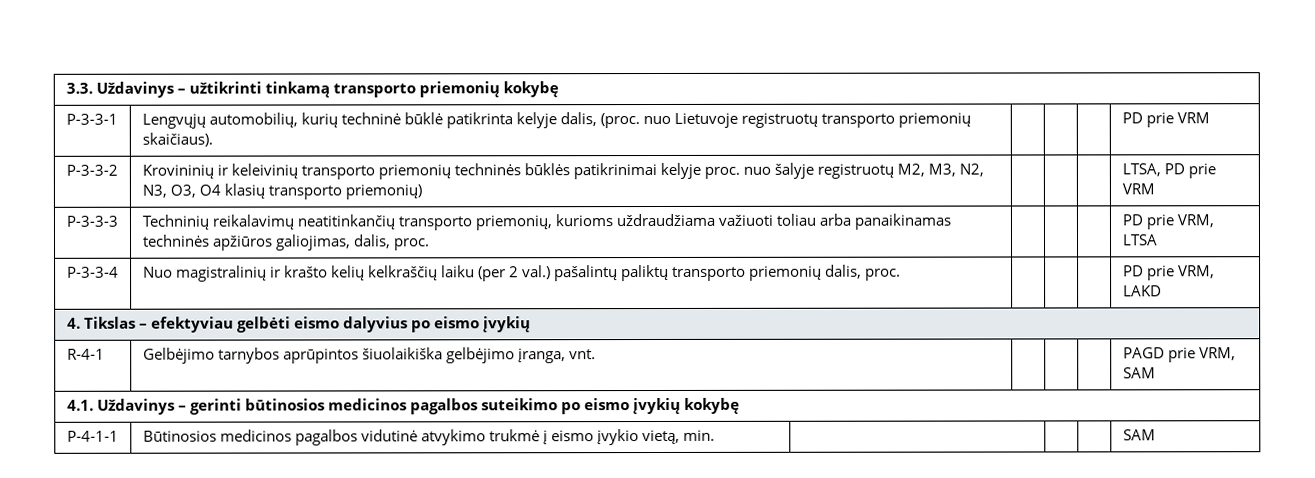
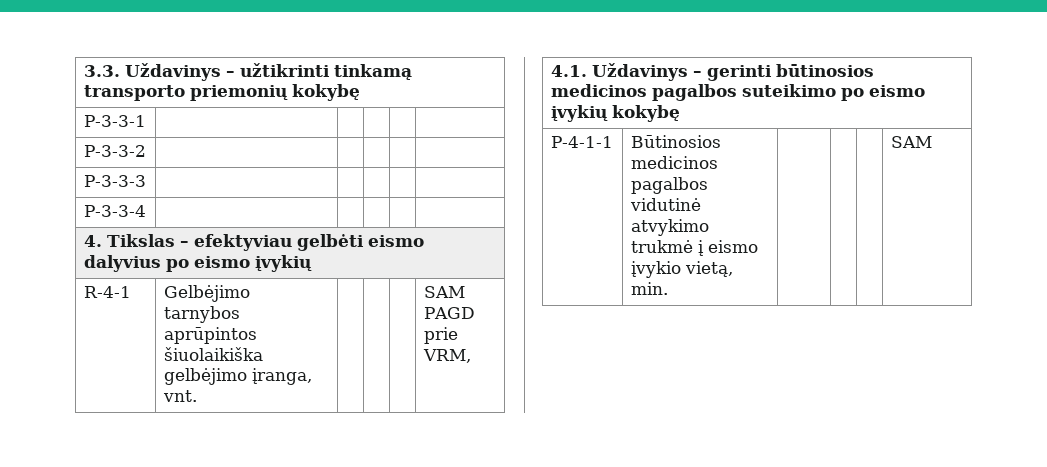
[141,112,971,129] [141,132,213,147] [1121,112,1210,128] [65,164,118,176] [141,162,984,180] [141,183,422,200] [1121,163,1216,179] [1121,183,1155,195] [65,215,118,227] [141,213,952,231] [141,234,430,251] [1121,214,1214,230] [1121,234,1158,246] [66,266,119,278] [142,264,901,282] [1122,265,1215,281] [1122,285,1162,297] Lengvųjų automobilių, kurių techninė būklė patikrinta kelyje dalis, (proc. nuo Lietuvoje registruotų transporto priemonių skaičiaus). | | | | PD prie VRM // P-3-3-2 | Krovininių ir keleivinių transporto priemonių techninės būklės patikrinimai kelyje proc. nuo šalyje registruotų M2, M3, N2, N3, O3, O4 klasių transporto priemonių) | | | | LTSA, PD prie VRM // P-3-3-3 | Techninių reikalavimų neatitinkančių transporto priemonių, kurioms uždraudžiama važiuoti toliau arba panaikinamas techninės apžiūros galiojimas, dalis, proc. | | | | PD prie VRM, LTSA // P-3-3-4 | Nuo magistralinių ir krašto kelių kelkraščių laiku (per 2 val.) pašalintų paliktų transporto priemonių dalis, proc. | | | | PD prie VRM, LAKD -> [83,145,146,157] [83,175,146,187] [83,205,146,217] | | | | // P-3-3-2 | | | | | // P-3-3-3 | | | | | // P-3-3-4 | | | | |
(596, 354) none -> [423,286,465,298] SAM
[1122,367,1156,379] SAM -> (471, 356) none

